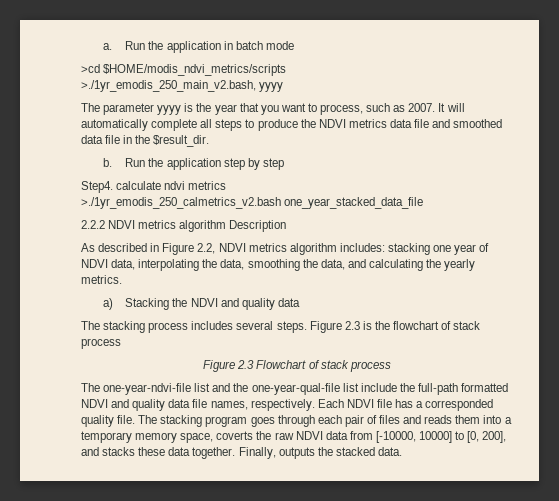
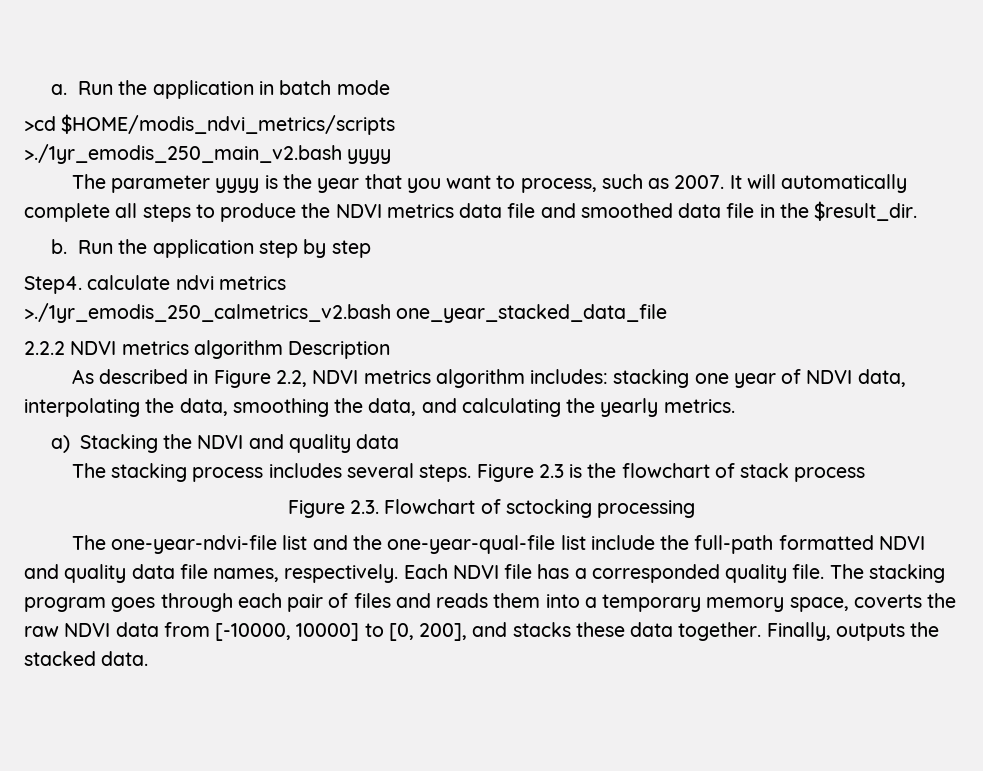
[81,80,256,92] >./1yr_emodis_250_main_v2.bash, -> [24,144,342,164] >./1yr_emodis_250_main_v2.bash
[237,360,255,369] 2.3 -> [350,500,380,514] 2.3.
[320,360,391,372] stack process -> [505,499,696,518] sctocking processing

